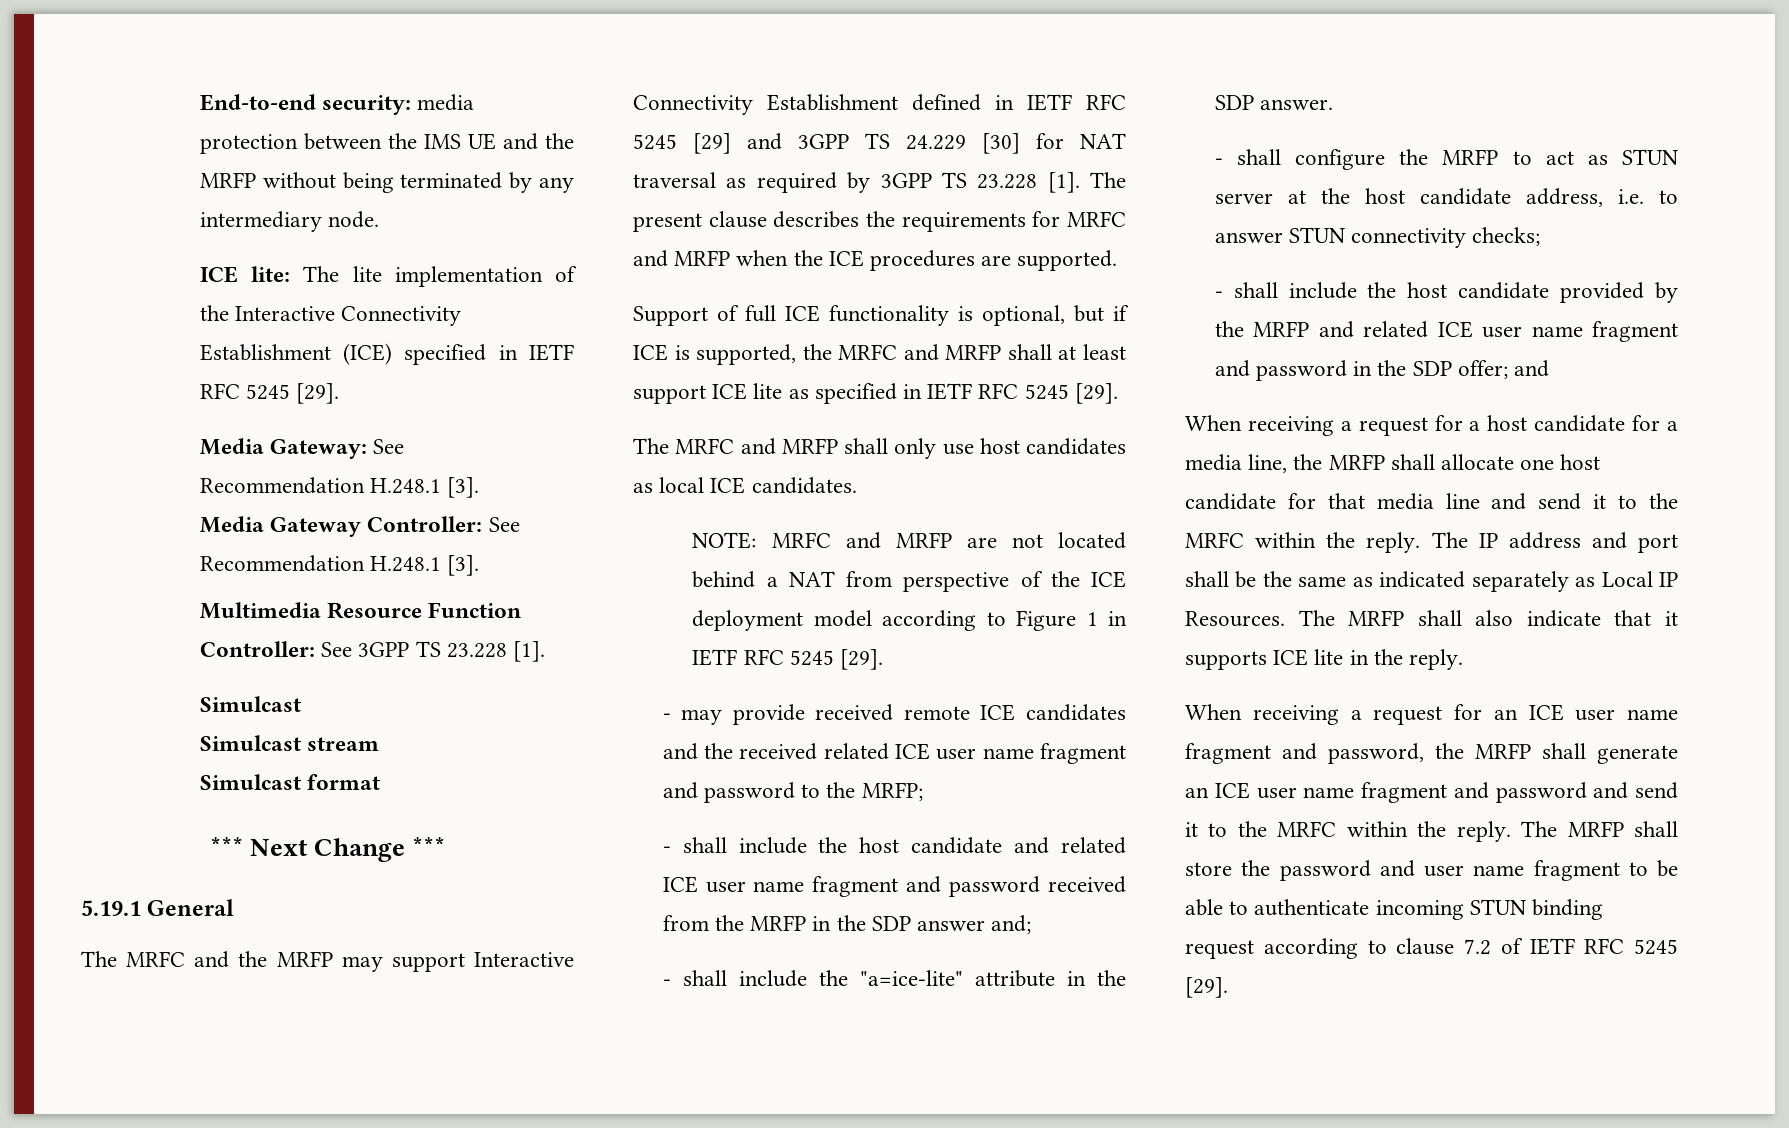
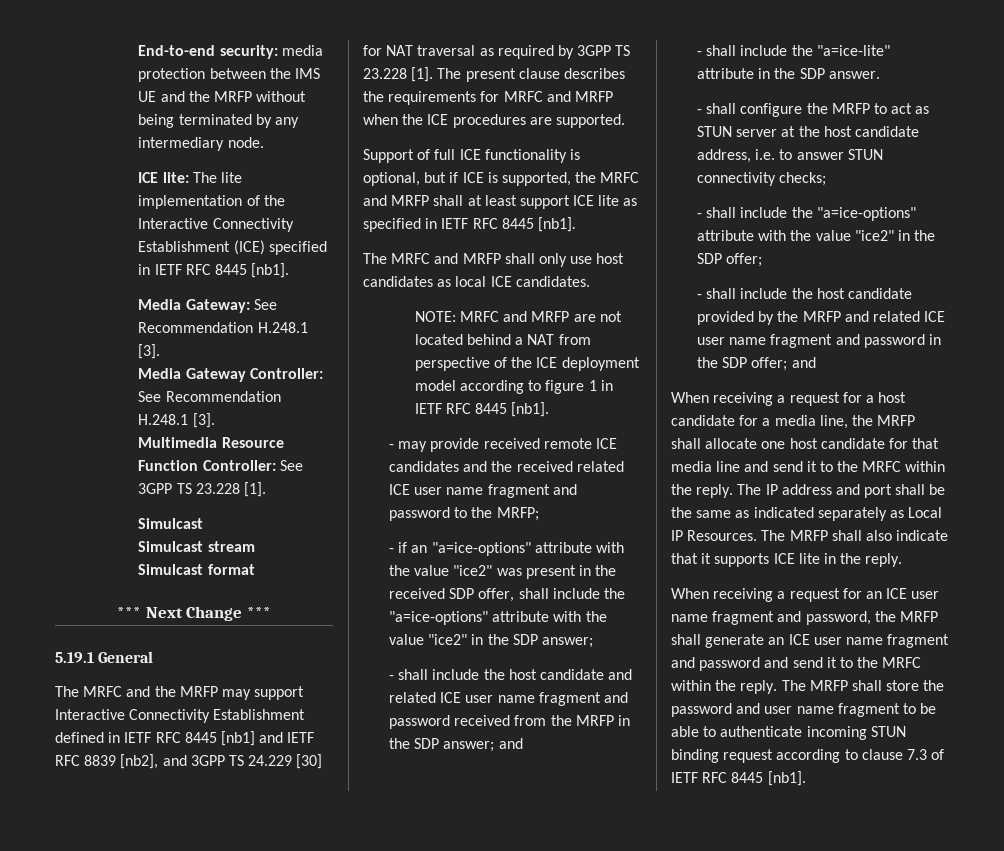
[246,383,340,404] 5245 [29]. -> [214,263,290,278] 8445 [nb1].
[633,133,731,154] 5245 [29] -> [184,731,315,746] [55,754,159,769] 8445 [nb1] and IETF RFC 8839 [nb2],
[1024,383,1118,404] 5245 [29]. -> [501,217,576,232] 8445 [nb1].
[1016,610,1077,631] Figure -> [545,380,585,394] figure
[789,649,884,670] 5245 [29]. -> [475,402,550,417] 8445 [nb1].
(923, 791) none -> [388,542,624,556] [388,565,617,579] [388,588,625,602] [388,611,607,625] [388,634,593,648] // - if an "a=ice-options" attribute with the value "ice2" was present in the received SDP offer, shall include the "a=ice-options" attribute with the value "ice2" in the SDP answer;
[916,915,1032,934] answer and; -> [443,738,523,752] answer; and
(1541, 236) none -> [696,207,916,221] [696,230,936,241] [696,253,763,267] // - shall include the "a=ice-options" attribute with the value "ice2" in the SDP offer;
[1464,939,1491,955] 7.2 -> [906,749,927,760] 7.3
[1634,939,1678,955] [1185,977,1228,998] 5245 [29]. -> [731,771,806,786] 8445 [nb1].

